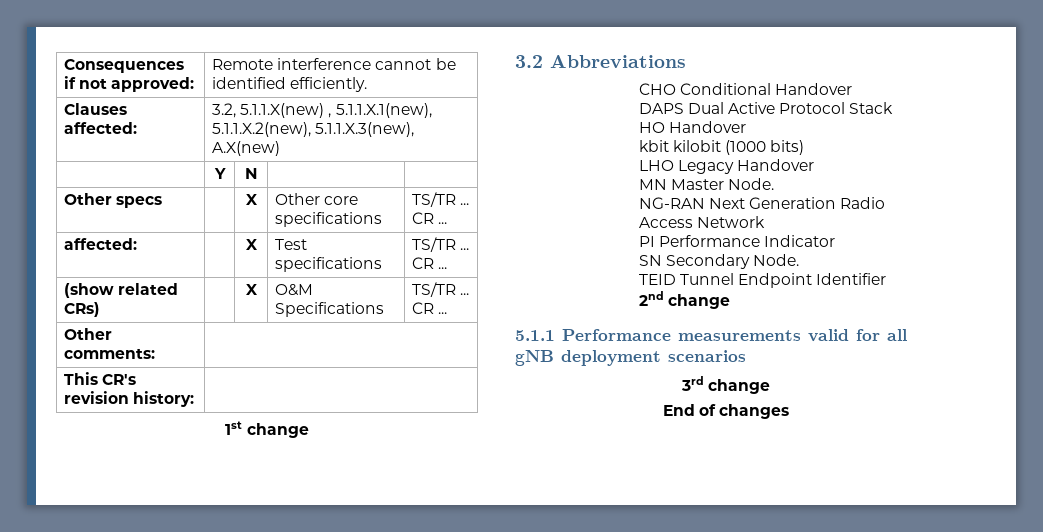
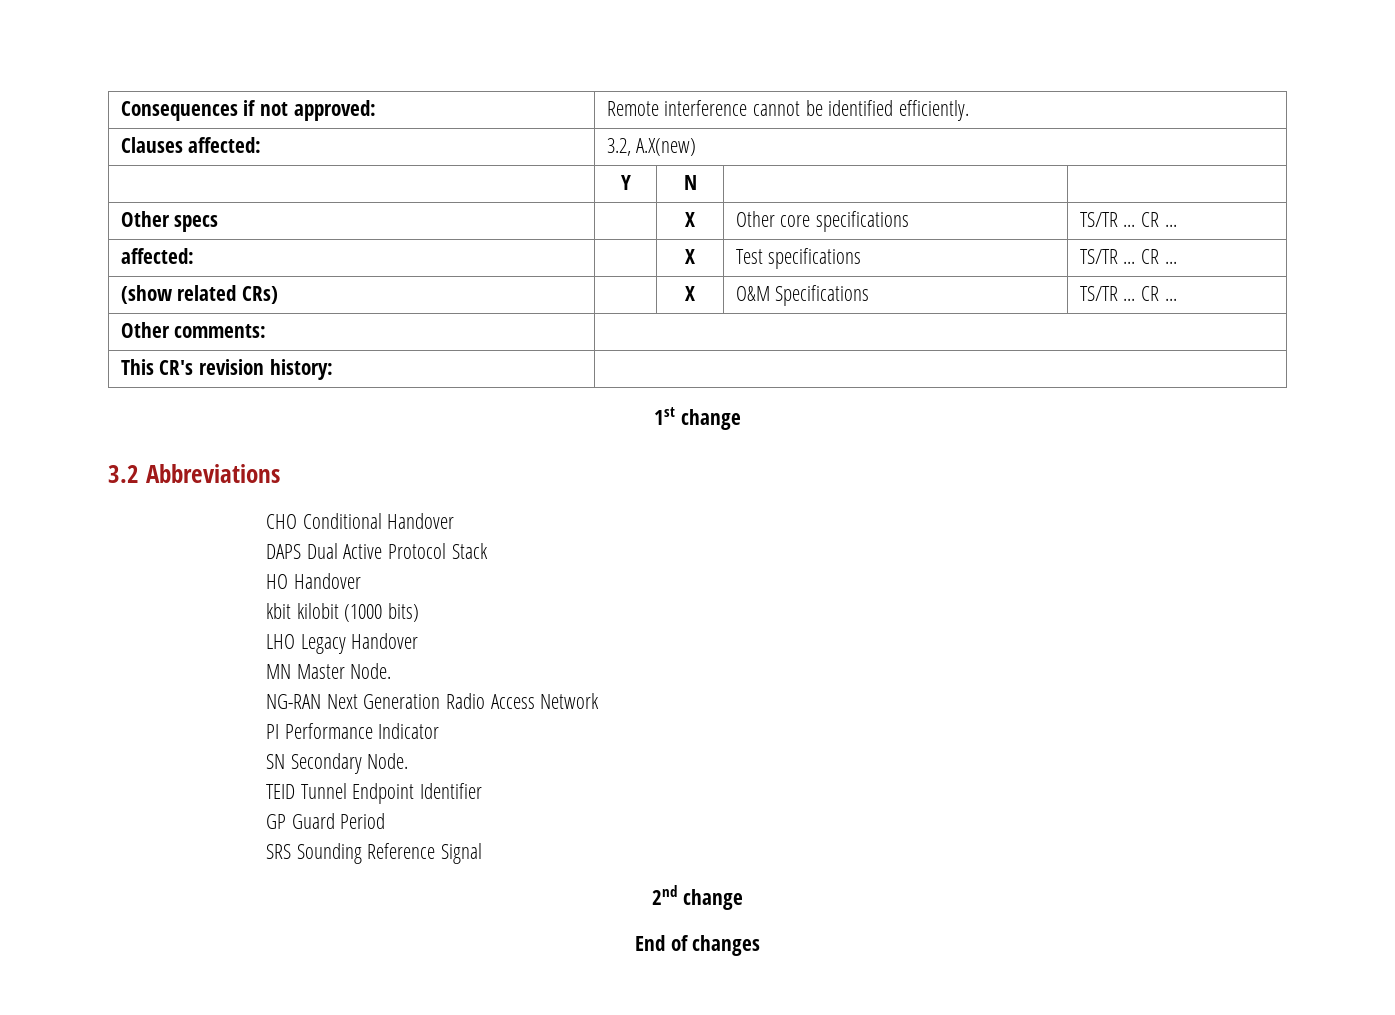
[240,103,432,118] [212,122,415,137] 5.1.1.X(new) , 5.1.1.X.1(new), 5.1.1.X.2(new), 5.1.1.X.3(new), -> (631, 147) none
[638,291,730,309] [515,329,907,342] [515,350,746,366] [680,376,704,391] 2nd change // 5.1.1 Performance measurements valid for all gNB deployment scenarios // 3rd -> [266,813,386,829] [266,843,483,864] [652,885,678,905] GP Guard Period // SRS Sounding Reference Signal // 2nd

